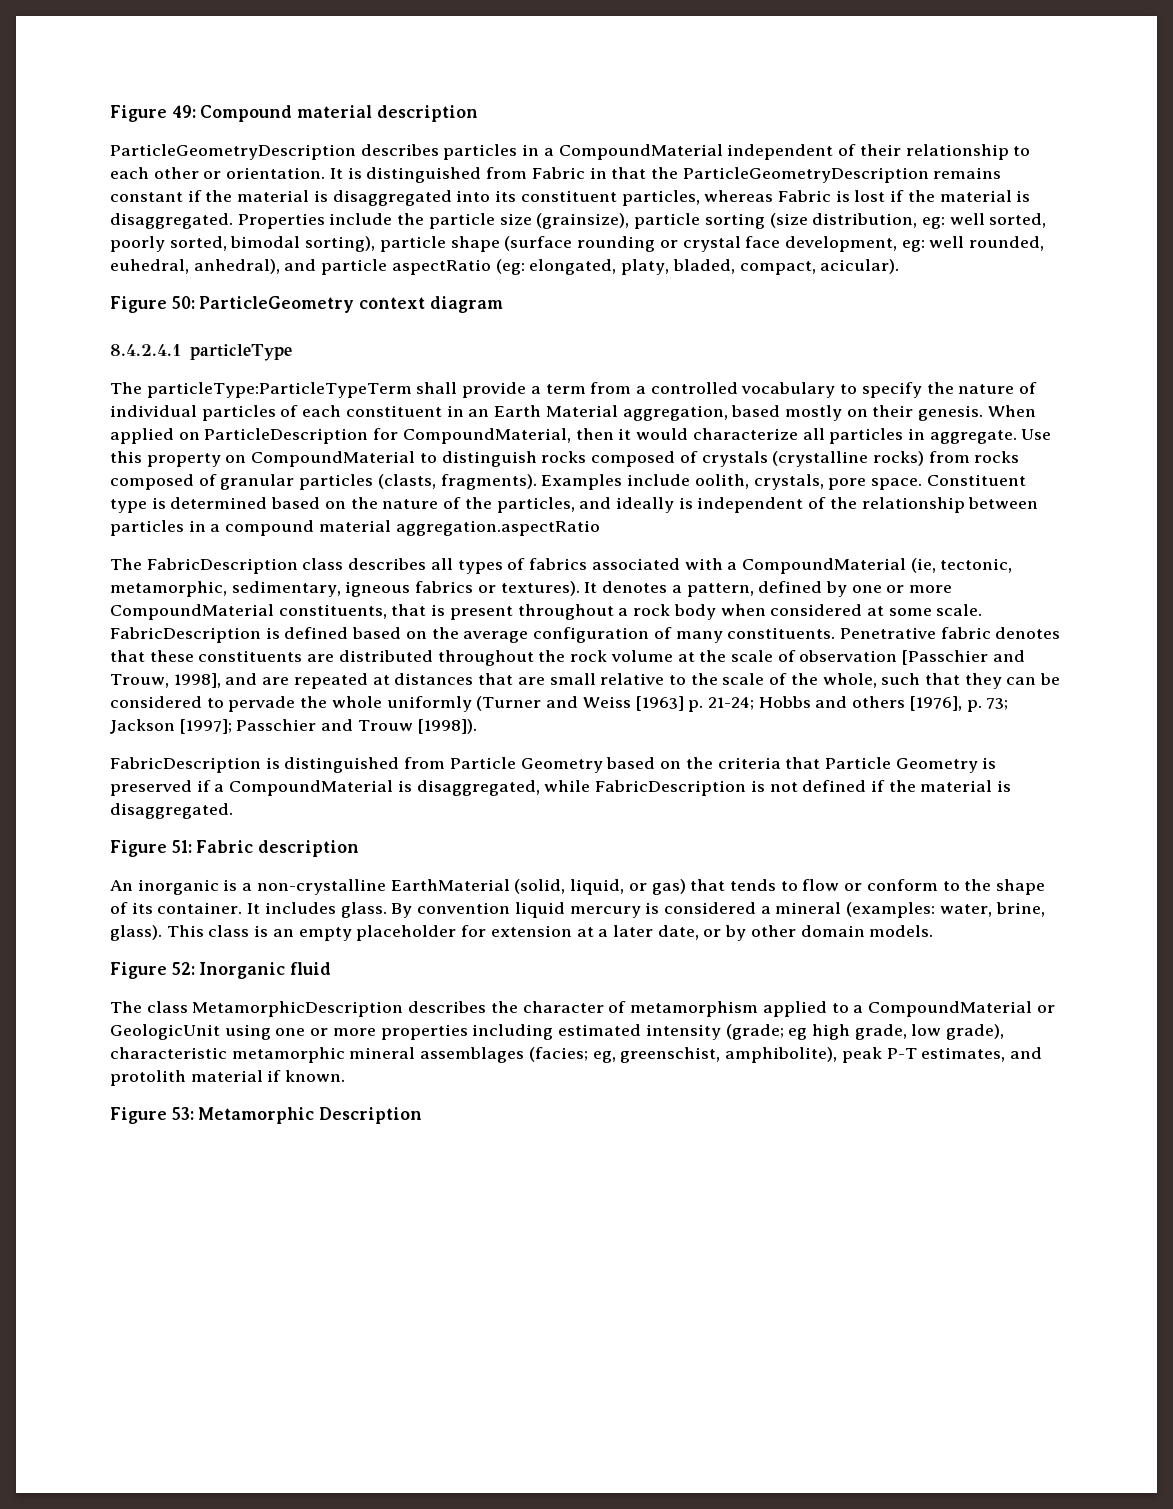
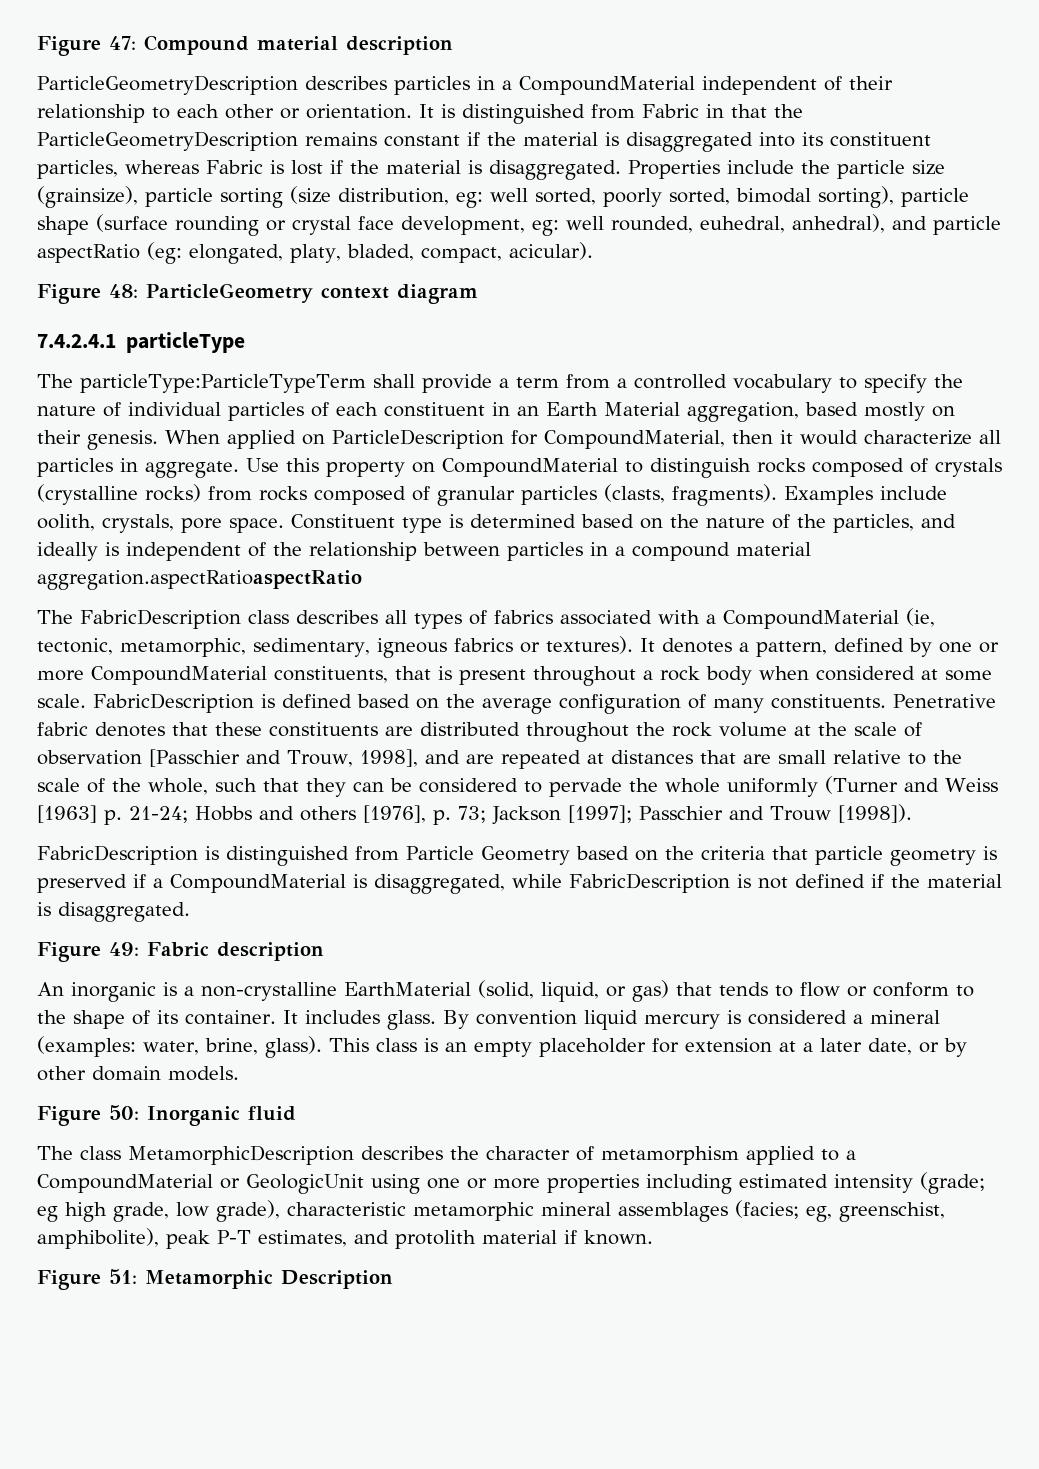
[110,105,196,122] Figure 49: -> [37,36,136,56] Figure 47:
[171,296,195,309] 50: -> [109,284,138,298] 48:
[110,344,181,356] 8.4.2.4.1 -> [37,334,116,348] 7.4.2.4.1
[395,520,600,536] aggregation.aspectRatio -> [37,570,362,590] aggregation.aspectRatioaspectRatio
[824,757,978,773] Particle Geometry -> [814,846,976,866] particle geometry
[171,840,192,853] 51: -> [109,942,139,956] 49:
[171,962,195,975] 52: -> [109,1105,139,1120] 50:
[171,1107,194,1120] 53: -> [109,1269,137,1284] 51:

